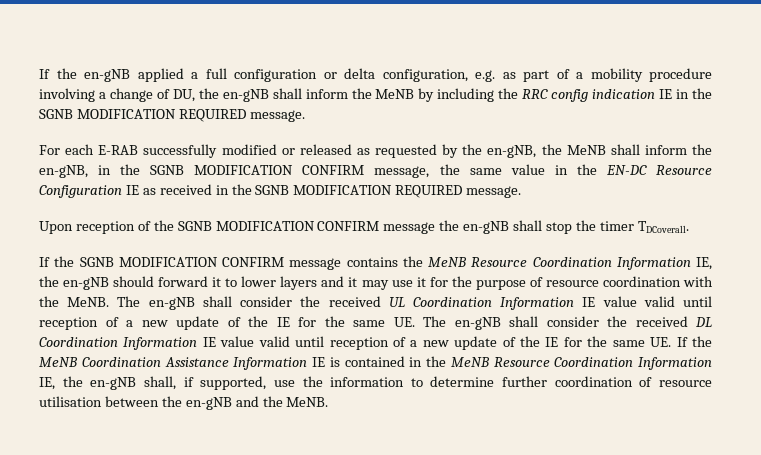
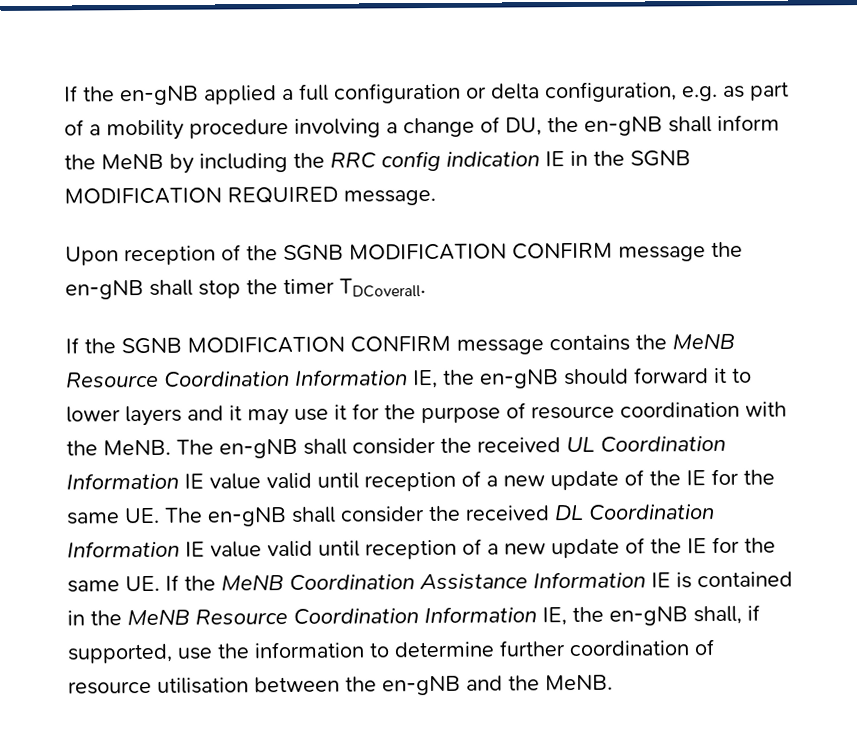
[39,144,712,158] [39,164,713,178] [39,184,522,198] // For each E-RAB successfully modified or released as requested by the en-gNB, the MeNB shall inform the en-gNB, in the SGNB MODIFICATION CONFIRM message, the same value in the EN-DC Resource Configuration IE as received in the SGNB MODIFICATION REQUIRED message. -> (436, 197) none

